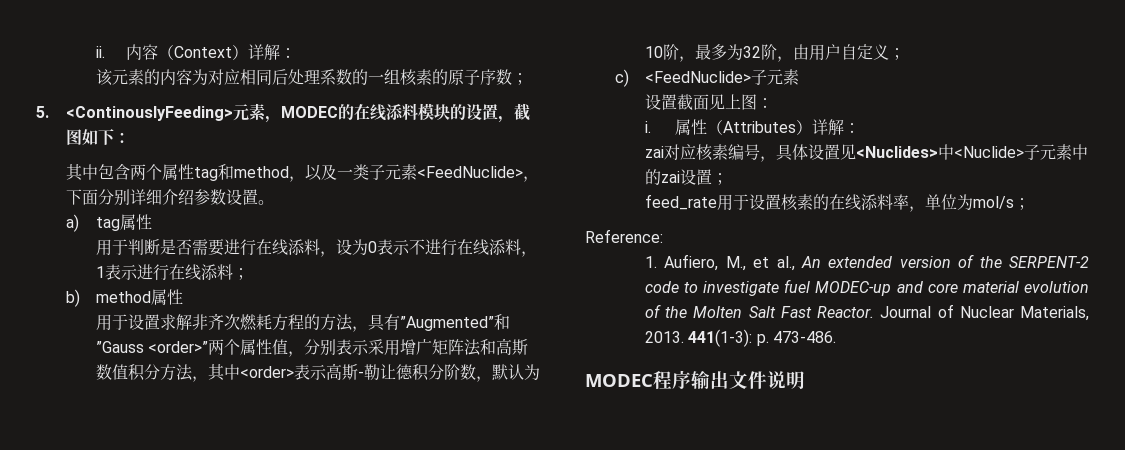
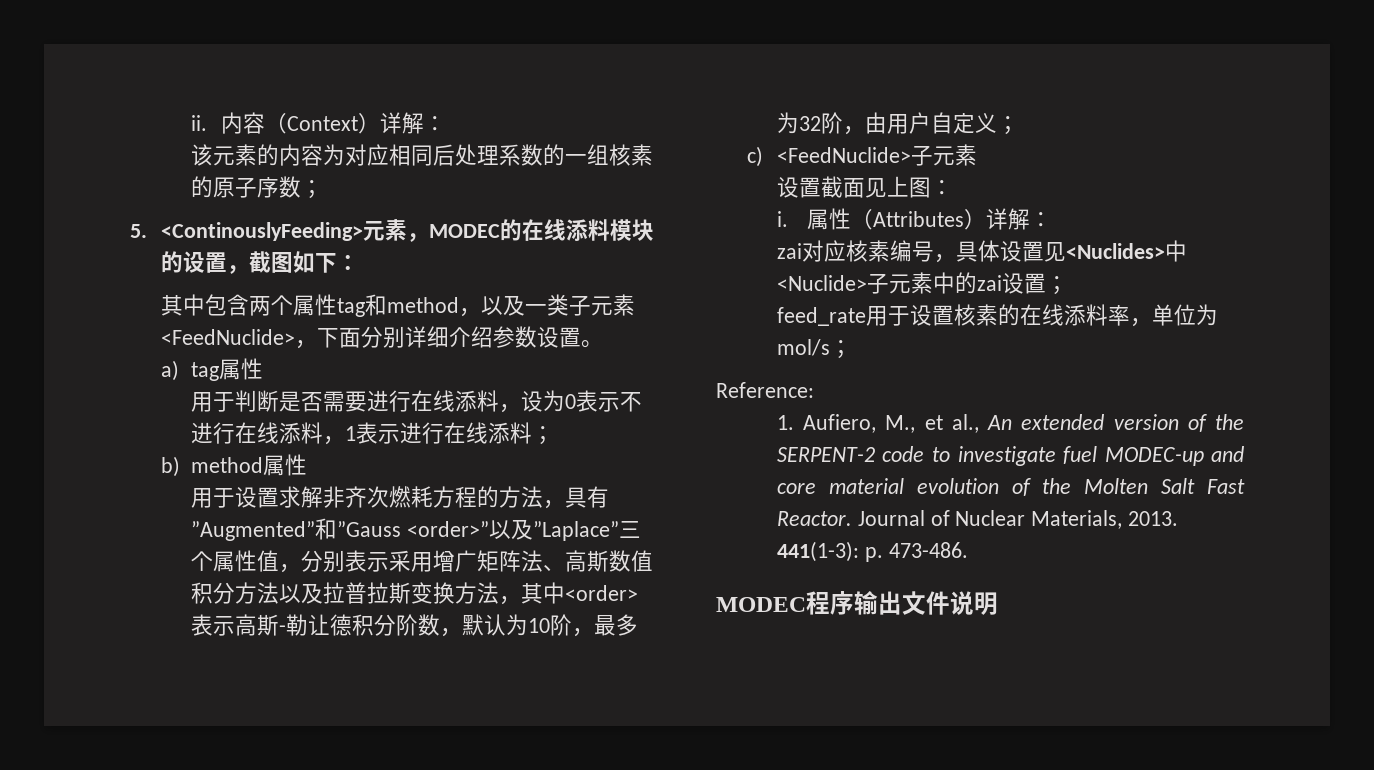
[208,339,225,355] 两 -> [488,519,641,541] 以及”Laplace”三
[480,339,497,355] 和 -> [542,564,565,571] 、
(193, 372) none -> [278,582,499,604] 以及拉普拉斯变换方法

